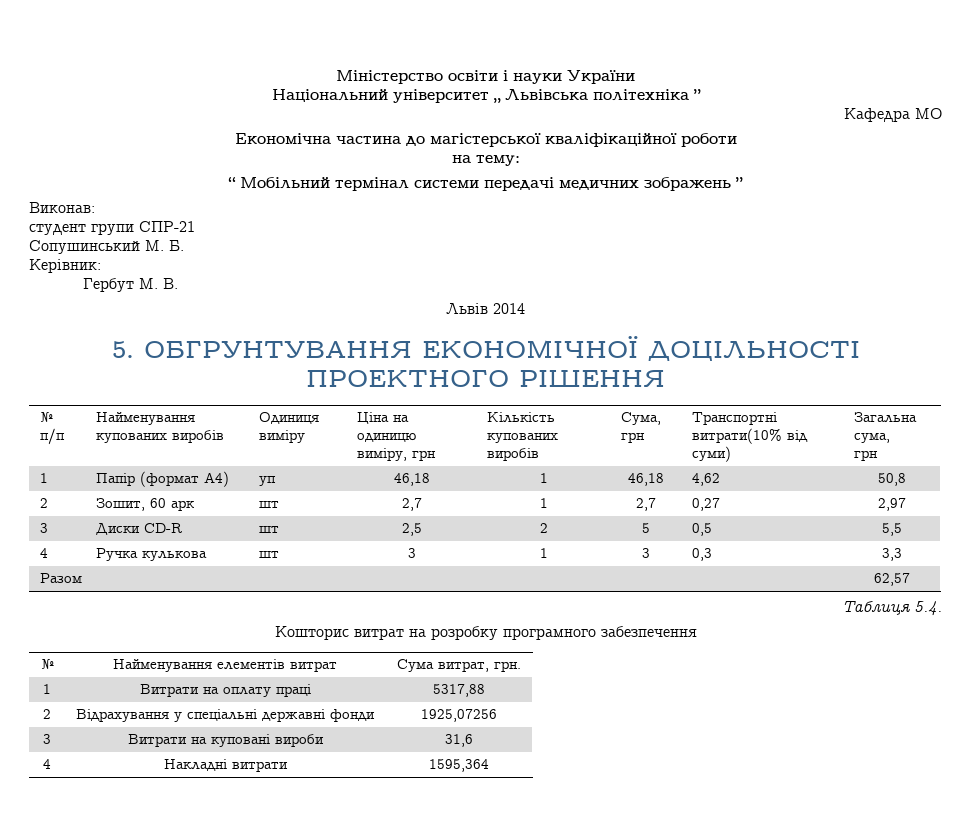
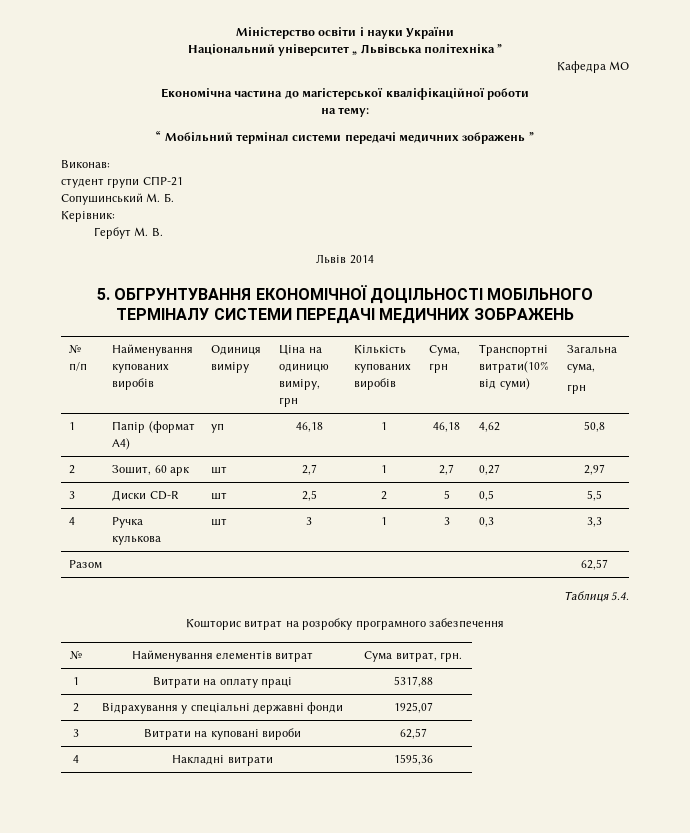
[306,370,665,387] ПРОЕКТНОГО РІШЕННЯ -> [487,288,594,300] [116,308,574,324] МОБІЛЬНОГО ТЕРМІНАЛУ СИСТЕМИ ПЕРЕДАЧІ МЕДИЧНИХ ЗОБРАЖЕНЬ
[421,709,497,722] 1925,07256 -> [393,702,433,713] 1925,07
[445,734,473,747] 31,6 -> [399,728,427,739] 62,57
[429,759,489,772] 1595,364 -> [393,754,433,765] 1595,36

